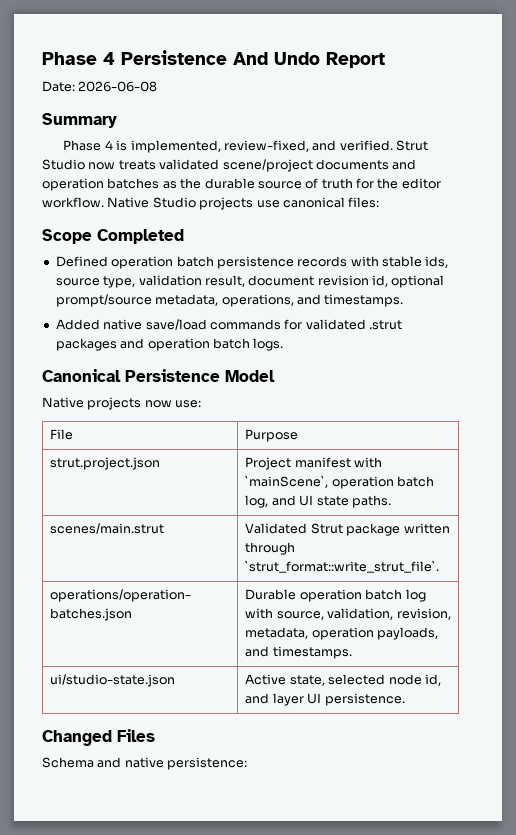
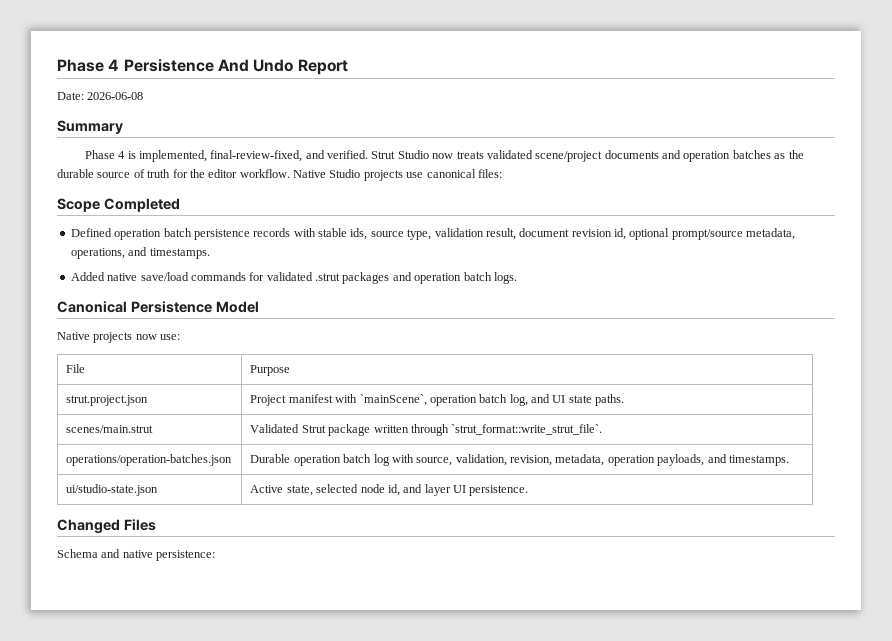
[223,140,309,152] review-fixed, -> [210,150,303,162] final-review-fixed,

